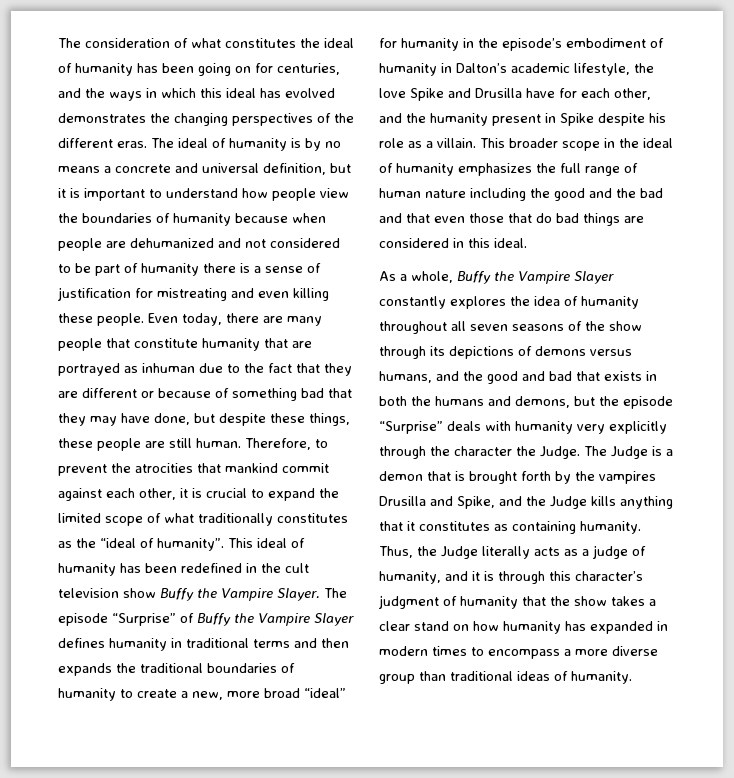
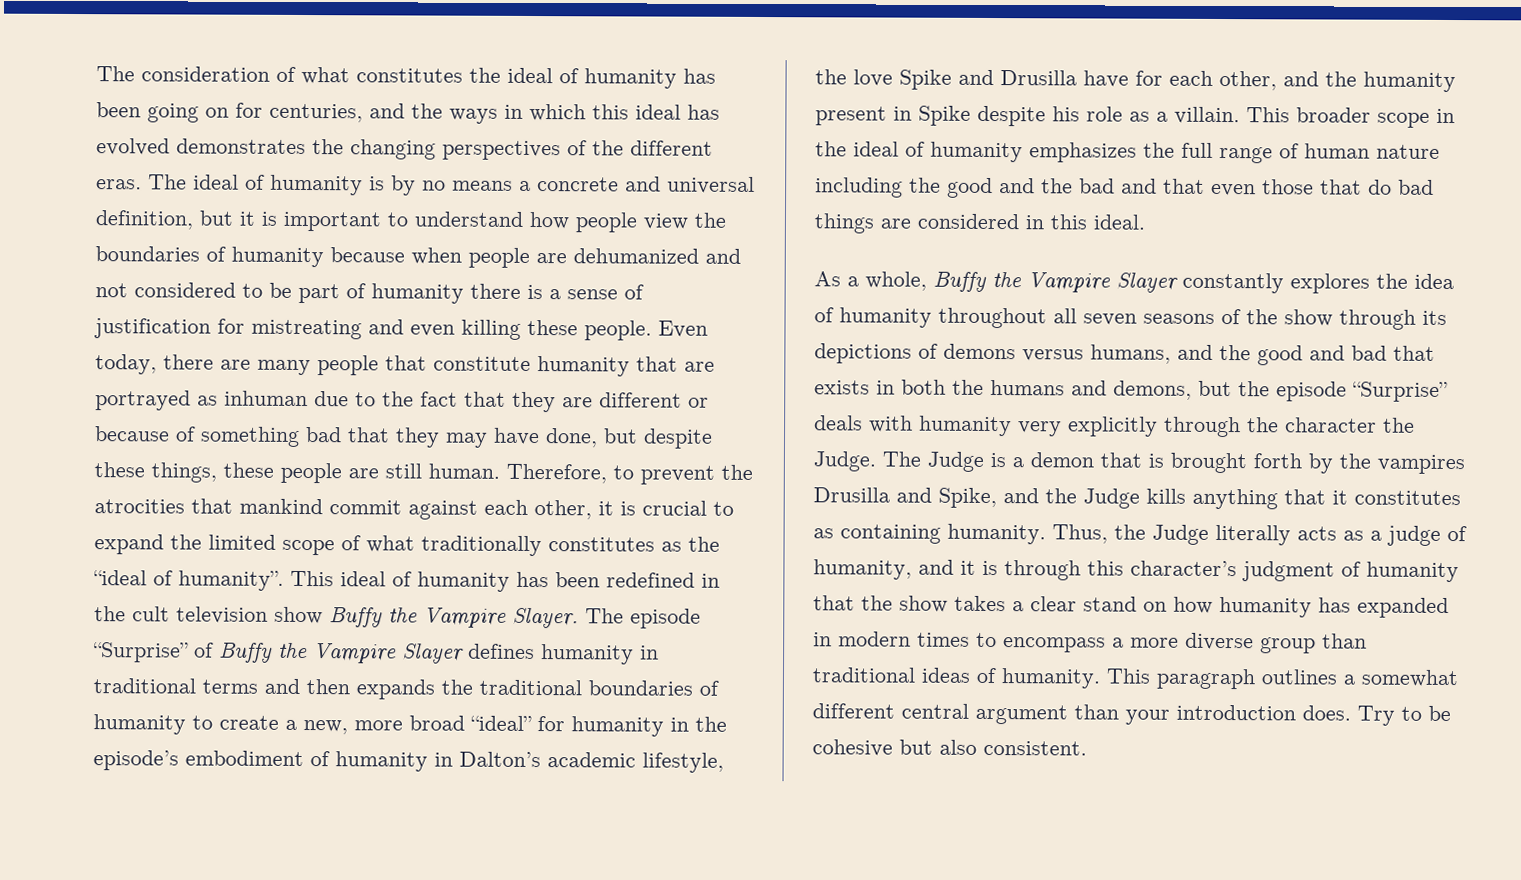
(632, 677) none -> [1106,668,1459,690] [812,703,1451,726] [812,739,1087,757] This paragraph outlines a somewhat different central argument than your introduction does. Try to be cohesive but also consistent.

